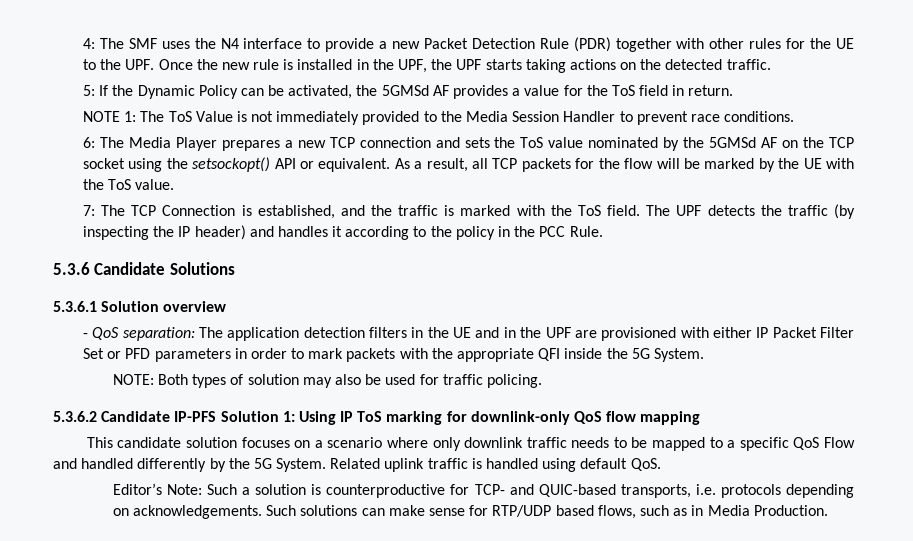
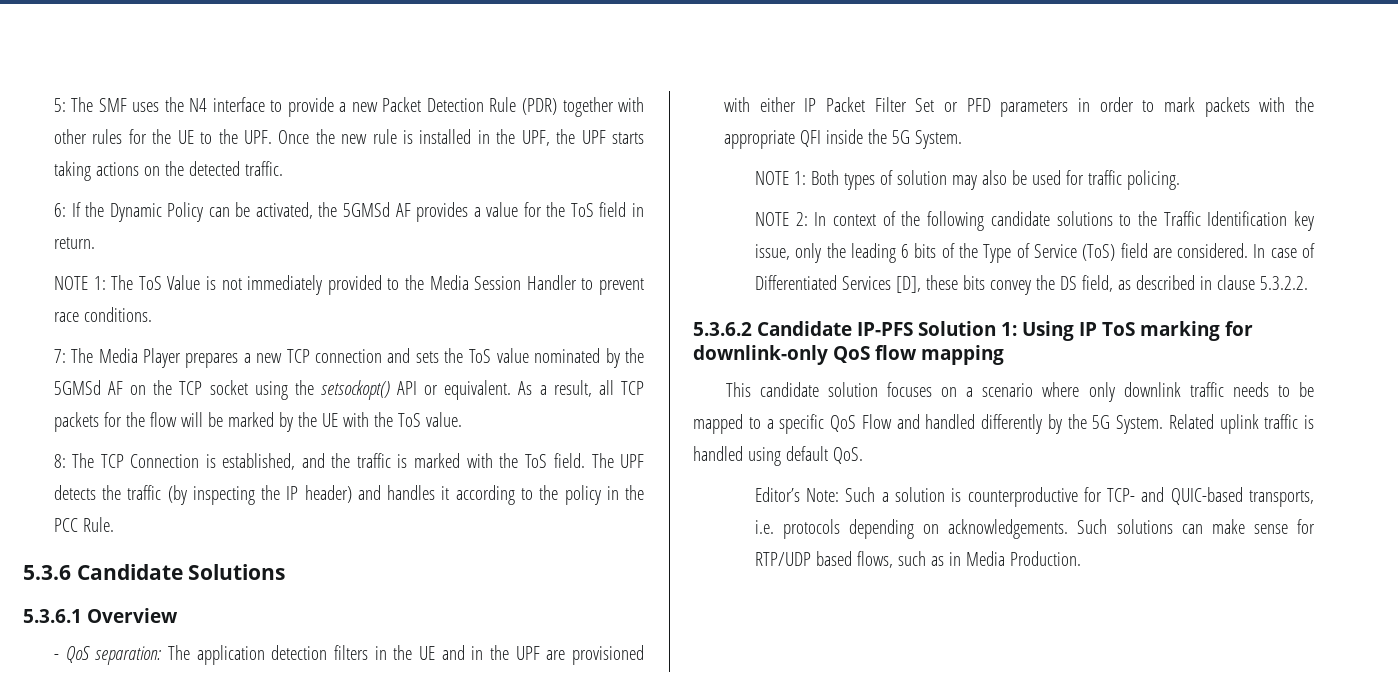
[82,38,95,49] 4: -> [53,98,66,112] 5:
[82,85,95,96] 5: -> [53,203,66,217] 6:
[82,137,95,148] 6: -> [53,349,66,363] 7:
[82,205,95,216] 7: -> [53,454,66,468] 8:
[101,301,227,312] Solution overview -> [87,608,178,623] Overview
[112,374,154,385] NOTE: -> [754,171,806,185] NOTE 1:
(542, 381) none -> [754,211,1314,231] [754,243,1316,263] [754,275,1308,295] // NOTE 2: In context of the following candidate solutions to the Traffic Identification key issue, only the leading 6 bits of the Type of Service (ToS) field are considered. In case of Differentiated Services [D], these bits convey the DS field, as described in clause 5.3.2.2.

